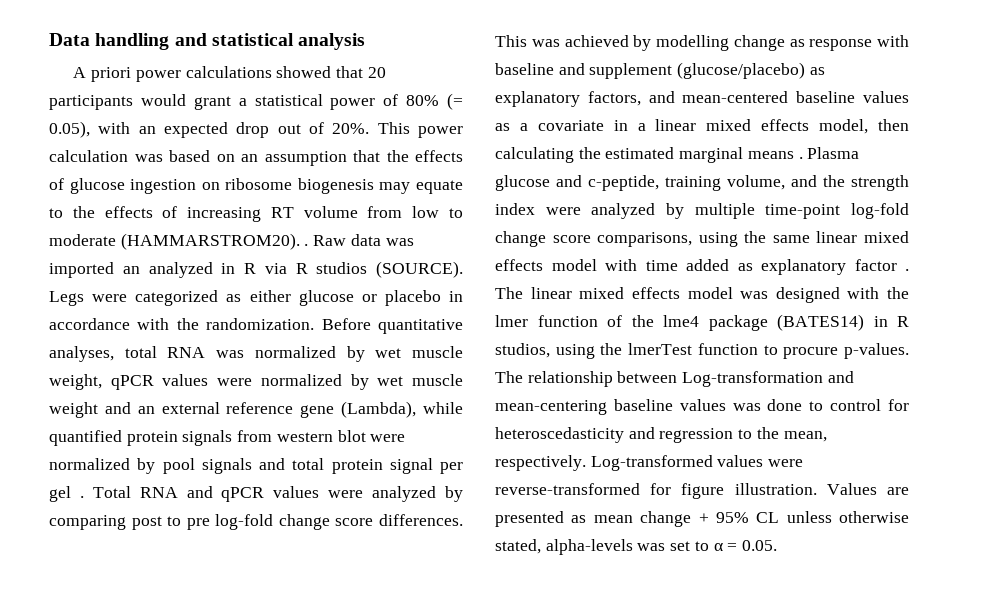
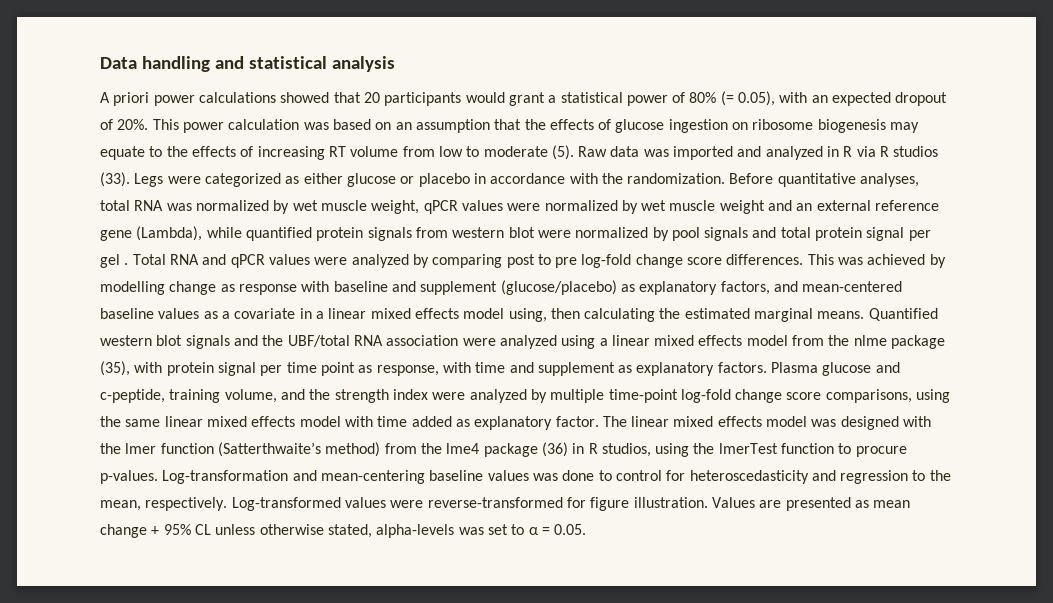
[236,122,301,138] drop out -> [895,92,948,106] dropout
[120,233,309,250] (HAMMARSTROM20). . -> [551,145,574,160] (5).
[122,266,140,274] an -> [737,146,762,157] and
[376,261,463,278] (SOURCE). -> [100,172,130,187] (33).
[819,119,869,134] model, -> [463,308,547,322] model using,
[747,151,803,159] means . -> [817,308,938,321] [100,335,946,349] [100,361,767,376] means. Quantified western blot signals and the UBF/total RNA association were analyzed using a linear mixed effects model from the nlme package (35), with protein signal per time point as response, with time and supplement as explanatory factors.
[854,259,909,271] factor . -> [555,416,599,427] factor.
[607,315,622,327] of -> [217,442,417,457] (Satterthwaite’s method) from
[777,314,864,331] (BATES14) -> [541,442,568,457] (36)
[495,371,678,387] The relationship between -> (158, 477) none

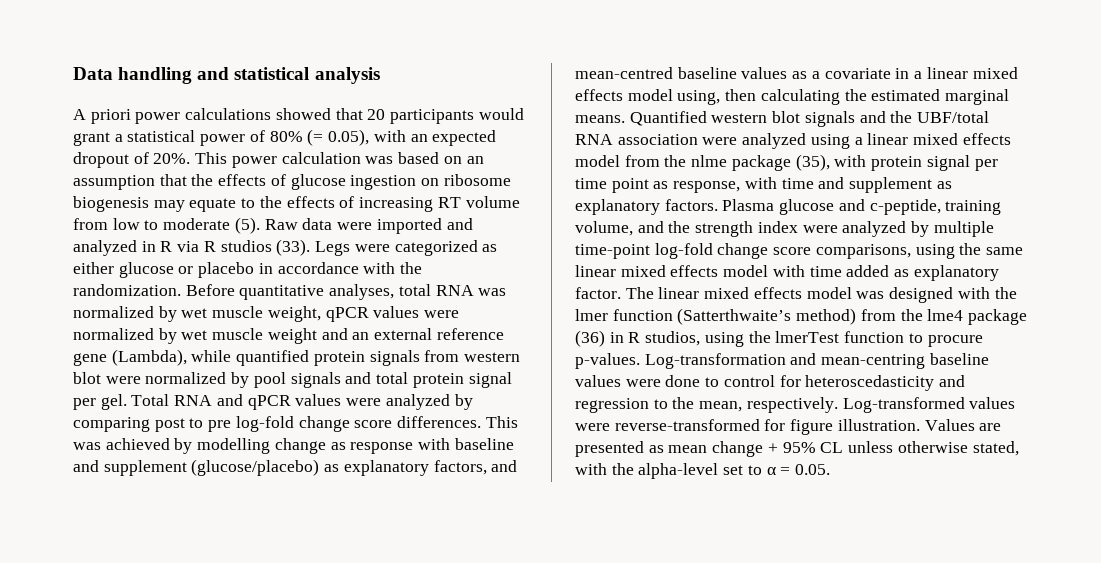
[643,149,669,157] was -> [337,222,373,230] were
[100,254,129,268] gel . -> [100,394,127,410] gel.
[802,281,903,292] mean-centered -> [575,67,673,79] mean-centred
[320,470,558,484] mean-centering baseline values was -> [821,353,989,369] [575,375,661,387] mean-centring baseline values were
[376,524,484,538] alpha-levels was -> [575,463,719,479] with the alpha-level

